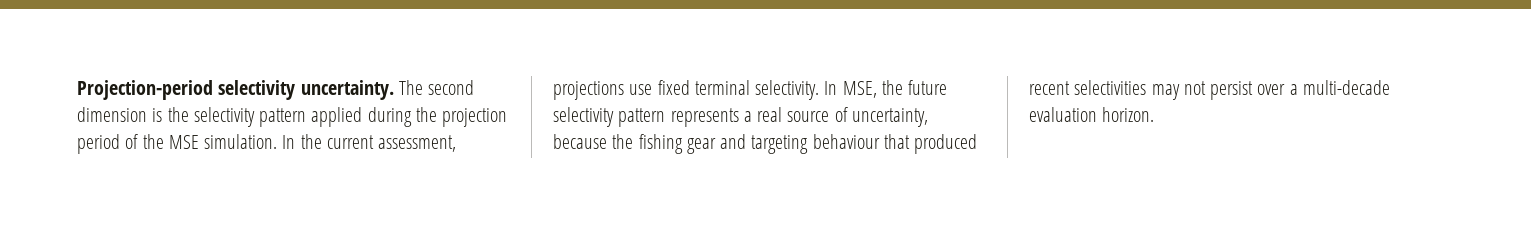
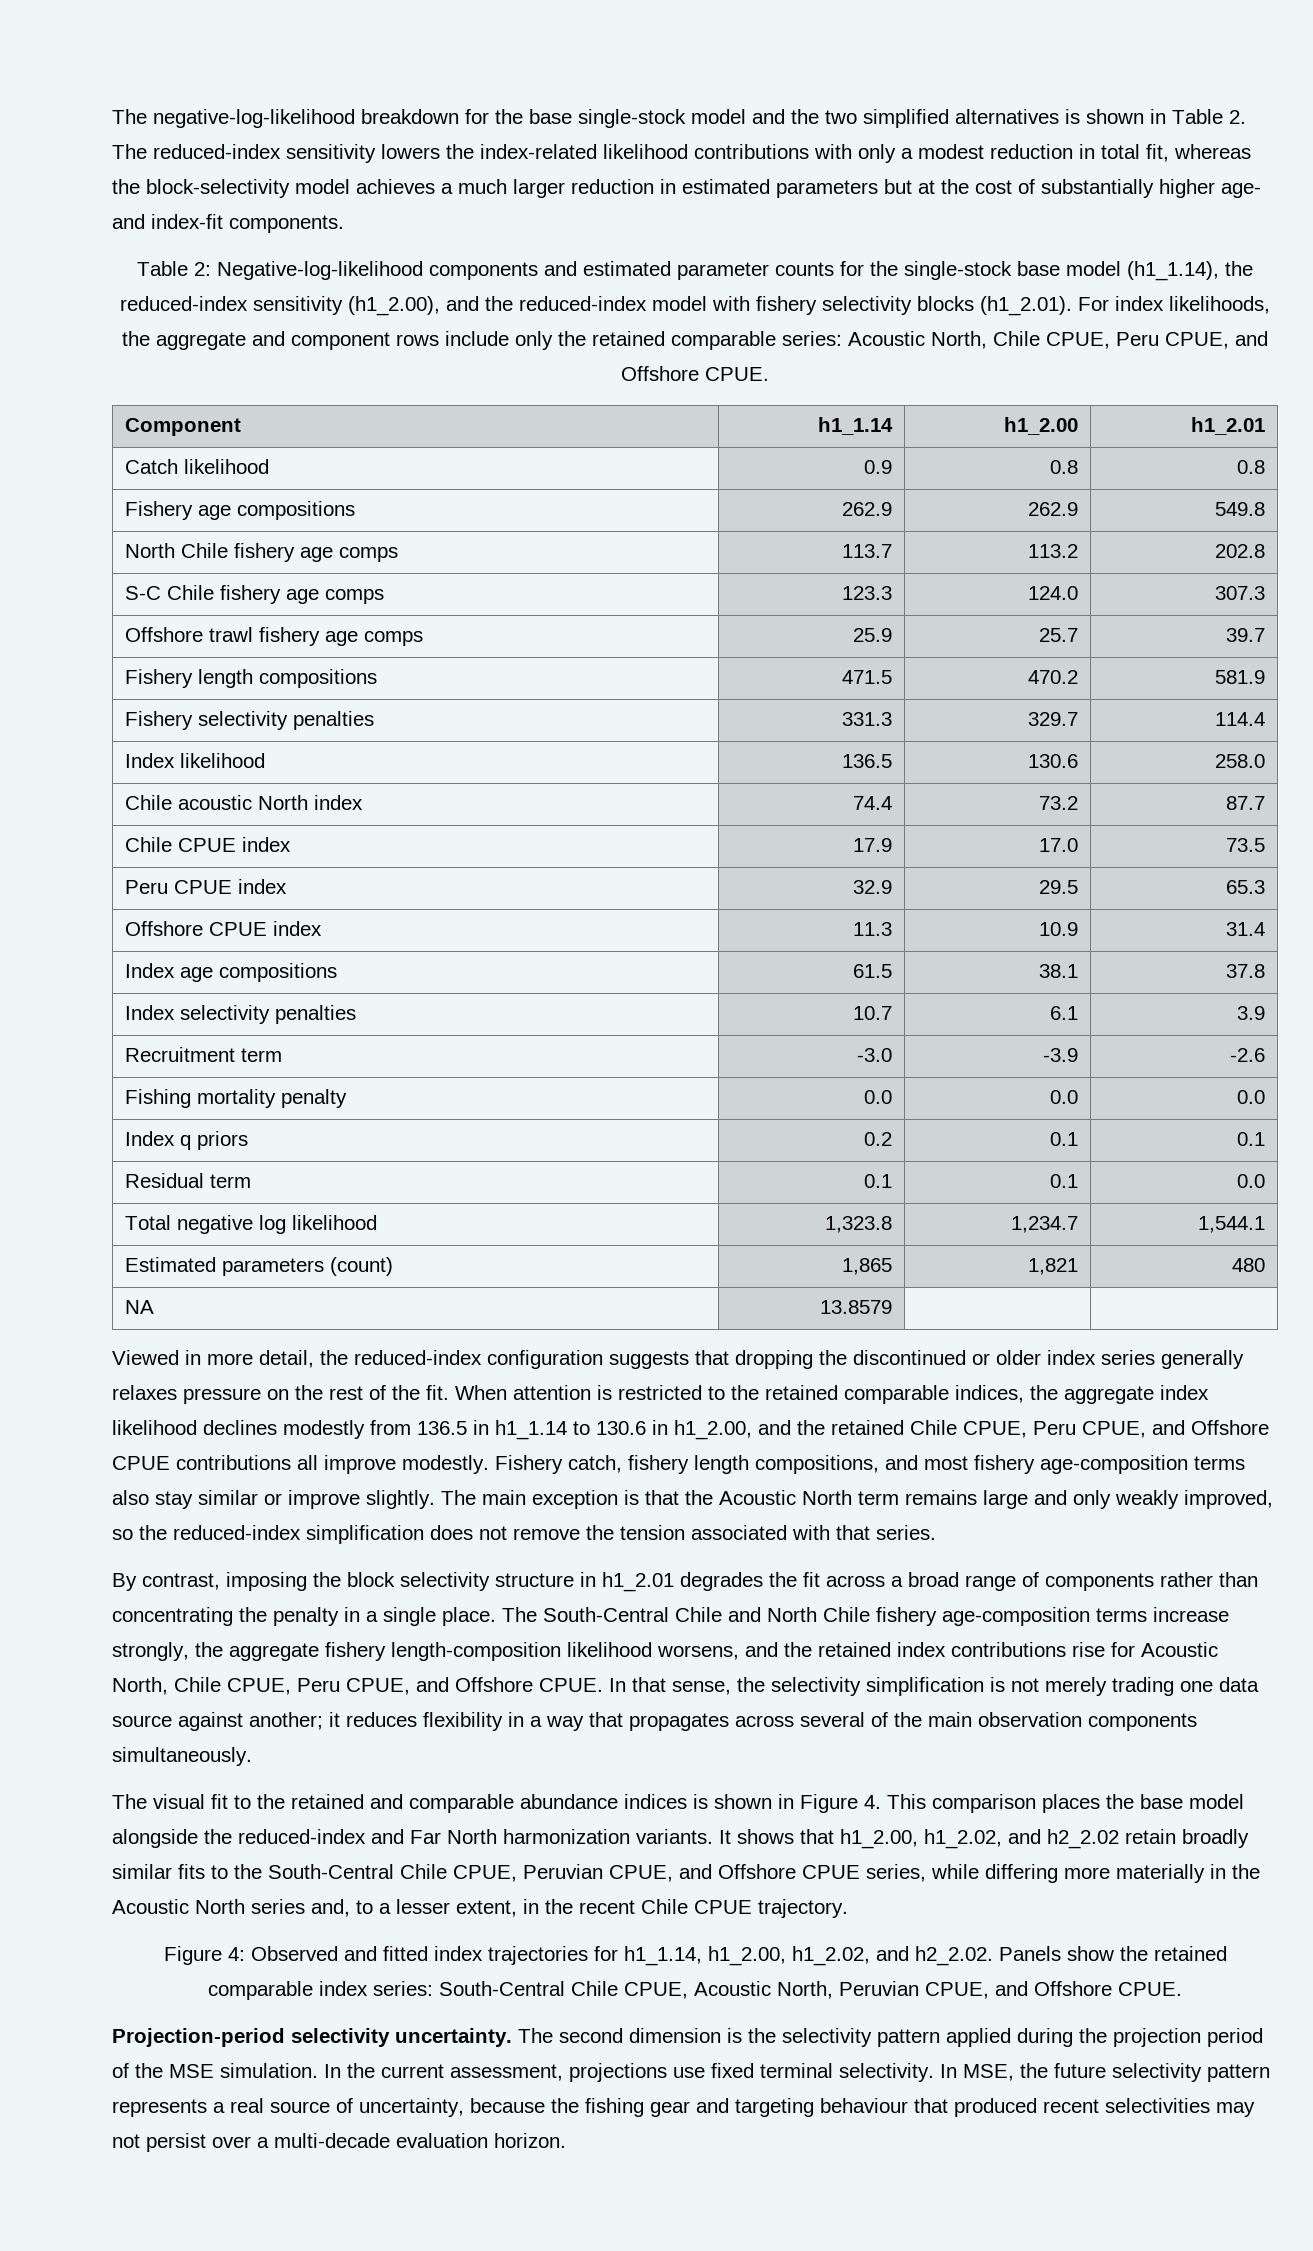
(77, 90) none -> [112,109,1246,128] [112,144,1251,163] [112,179,1261,198] [112,214,344,233] [137,261,1253,281] [120,296,1270,316] [122,331,1268,350] [621,366,769,381] [125,418,242,436] [817,417,893,435] [1003,417,1078,435] [1190,417,1265,435] [125,459,270,474] [863,460,892,474] [1049,460,1078,474] [1236,460,1265,474] [125,501,356,520] [841,502,892,516] [1027,502,1078,516] [1214,502,1265,516] [125,543,399,562] [841,544,892,558] [1027,544,1078,558] [1214,544,1265,558] [125,585,385,604] [841,586,892,600] [1027,586,1078,600] [1214,586,1265,600] [125,627,424,646] [852,628,892,642] [1038,628,1078,642] [1225,628,1265,642] [125,669,378,688] [841,670,892,684] [1027,670,1078,684] [1214,670,1265,684] [125,711,375,730] [841,712,892,726] [1027,712,1078,726] [1214,712,1265,726] [125,753,266,768] [841,754,892,768] [1027,754,1078,768] [1214,754,1265,768] [125,795,364,810] [852,796,892,810] [1038,796,1078,810] [1225,796,1265,810] [125,837,292,852] [852,838,892,852] [1038,838,1078,852] [1225,838,1265,852] [125,879,288,894] [852,880,892,894] [1038,880,1078,894] [1225,880,1265,894] [125,921,323,936] [852,922,892,936] [1038,922,1078,936] [1225,922,1265,936] [125,963,338,982] [852,964,892,978] [1038,964,1078,978] [1225,964,1265,978] [125,1005,357,1024] [852,1006,892,1020] [1049,1006,1078,1020] [1236,1006,1265,1020] [125,1047,283,1062] [856,1048,892,1062] [1042,1048,1078,1062] [1229,1048,1265,1062] [125,1089,348,1108] [863,1090,892,1104] [1049,1090,1078,1104] [1236,1090,1265,1104] [125,1131,249,1150] [863,1132,892,1146] [1049,1132,1078,1146] [1236,1132,1265,1146] [125,1173,252,1188] [863,1174,892,1188] [1049,1174,1078,1188] [1236,1174,1265,1188] [125,1215,378,1234] [824,1216,892,1233] [1010,1216,1078,1233] [1197,1216,1265,1233] [125,1257,394,1276] [841,1258,892,1275] [1027,1258,1078,1275] [1231,1258,1265,1272] [125,1300,155,1314] [819,1300,892,1314] [112,1350,1244,1369] [112,1385,1209,1404] [112,1420,1269,1440] [112,1455,1245,1474] [112,1490,1273,1509] [112,1525,936,1544] [112,1572,1258,1592] [112,1607,1229,1626] [112,1642,1218,1661] [112,1677,1259,1696] [112,1712,1197,1731] [112,1747,252,1766] [112,1794,1244,1813] [112,1829,1249,1849] [112,1864,1260,1883] [112,1899,848,1918] [163,1946,1227,1966] [208,1981,1182,2000] The negative-log-likelihood breakdown for the base single-stock model and the two simplified alternatives is shown in Table 2. The reduced-index sensitivity lowers the index-related likelihood contributions with only a modest reduction in total fit, whereas the block-selectivity model achieves a much larger reduction in estimated parameters but at the cost of substantially higher age- and index-fit components. // Table 2: Negative-log-likelihood components and estimated parameter counts for the single-stock base model (h1_1.14), the reduced-index sensitivity (h1_2.00), and the reduced-index model with fishery selectivity blocks (h1_2.01). For index likelihoods, the aggregate and component rows include only the retained comparable series: Acoustic North, Chile CPUE, Peru CPUE, and Offshore CPUE. // Component | h1_1.14 | h1_2.00 | h1_2.01 // Catch likelihood | 0.9 | 0.8 | 0.8 // Fishery age compositions | 262.9 | 262.9 | 549.8 // North Chile fishery age comps | 113.7 | 113.2 | 202.8 // S-C Chile fishery age comps | 123.3 | 124.0 | 307.3 // Offshore trawl fishery age comps | 25.9 | 25.7 | 39.7 // Fishery length compositions | 471.5 | 470.2 | 581.9 // Fishery selectivity penalties | 331.3 | 329.7 | 114.4 // Index likelihood | 136.5 | 130.6 | 258.0 // Chile acoustic North index | 74.4 | 73.2 | 87.7 // Chile CPUE index | 17.9 | 17.0 | 73.5 // Peru CPUE index | 32.9 | 29.5 | 65.3 // Offshore CPUE index | 11.3 | 10.9 | 31.4 // Index age compositions | 61.5 | 38.1 | 37.8 // Index selectivity penalties | 10.7 | 6.1 | 3.9 // Recruitment term | -3.0 | -3.9 | -2.6 // Fishing mortality penalty | 0.0 | 0.0 | 0.0 // Index q priors | 0.2 | 0.1 | 0.1 // Residual term | 0.1 | 0.1 | 0.0 // Total negative log likelihood | 1,323.8 | 1,234.7 | 1,544.1 // Estimated parameters (count) | 1,865 | 1,821 | 480 // NA | 13.8579 | | // Viewed in more detail, the reduced-index configuration suggests that dropping the discontinued or older index series generally relaxes pressure on the rest of the fit. When attention is restricted to the retained comparable indices, the aggregate index likelihood declines modestly from 136.5 in h1_1.14 to 130.6 in h1_2.00, and the retained Chile CPUE, Peru CPUE, and Offshore CPUE contributions all improve modestly. Fishery catch, fishery length compositions, and most fishery age-composition terms also stay similar or improve slightly. The main exception is that the Acoustic North term remains large and only weakly improved, so the reduced-index simplification does not remove the tension associated with that series. // By contrast, imposing the block selectivity structure in h1_2.01 degrades the fit across a broad range of components rather than concentrating the penalty in a single place. The South-Central Chile and North Chile fishery age-composition terms increase strongly, the aggregate fishery length-composition likelihood worsens, and the retained index contributions rise for Acoustic North, Chile CPUE, Peru CPUE, and Offshore CPUE. In that sense, the selectivity simplification is not merely trading one data source against another; it reduces flexibility in a way that propagates across several of the main observation components simultaneously. // The visual fit to the retained and comparable abundance indices is shown in Figure 4. This comparison places the base model alongside the reduced-index and Far North harmonization variants. It shows that h1_2.00, h1_2.02, and h2_2.02 retain broadly similar fits to the South-Central Chile CPUE, Peruvian CPUE, and Offshore CPUE series, while differing more materially in the Acoustic North series and, to a lesser extent, in the recent Chile CPUE trajectory. // Figure 4: Observed and fitted index trajectories for h1_1.14, h1_2.00, h1_2.02, and h2_2.02. Panels show the retained comparable index series: South-Central Chile CPUE, Acoustic North, Peruvian CPUE, and Offshore CPUE. //

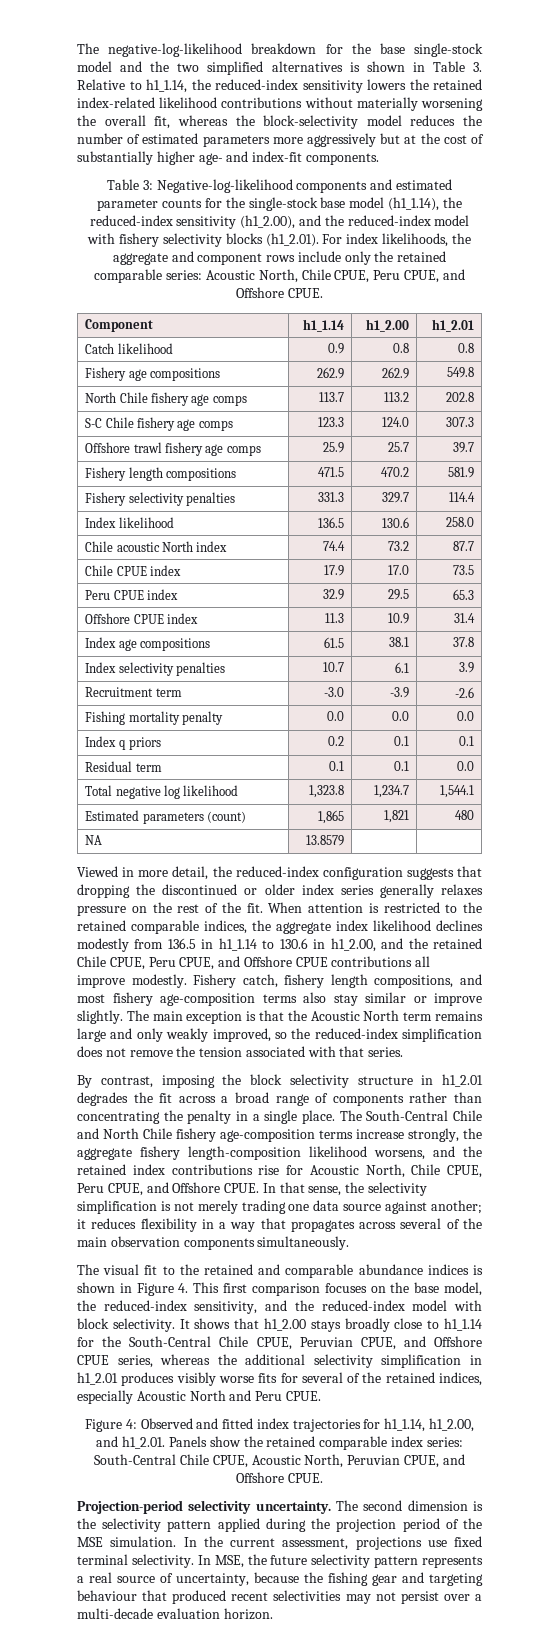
[1229,110,1246,124] [112,144,147,159] 2. The -> [473,62,483,72] [77,79,211,93] 3. Relative to h1_1.14, the
(474, 151) none -> [433,79,482,90] retained
[814,144,1140,163] with only a modest reduction in total -> [304,97,483,111] [77,115,146,126] without materially worsening the overall
[356,179,878,198] achieves a much larger reduction in estimated parameters -> [410,115,482,126] [77,133,376,147] reduces the number of estimated parameters more aggressively
[194,262,211,276] 2: -> [142,180,153,190] 3:
[932,1794,1244,1813] [112,1829,1249,1849] [112,1864,228,1879] comparison places the base model alongside the reduced-index and Far North harmonization variants. It shows that h1_2.00, h1_2.02, and h2_2.02 retain broadly similar fits to -> [223,1282,482,1296] [77,1300,482,1314] [77,1318,483,1332] [77,1337,94,1347] first comparison focuses on the base model, the reduced-index sensitivity, and the reduced-index model with block selectivity. It shows that h1_2.00 stays broadly close to h1_1.14 for
[931,1864,1260,1883] [112,1899,848,1918] while differing more materially in the Acoustic North series and, to a lesser extent, in the recent Chile CPUE trajectory. -> [160,1354,482,1368] [77,1372,483,1386] [77,1390,321,1404] whereas the additional selectivity simplification in h1_2.01 produces visibly worse fits for several of the retained indices, especially Acoustic North and Peru CPUE.
[791,1946,993,1966] h1_2.02, and h2_2.02. -> [96,1436,166,1449] and h1_2.01.

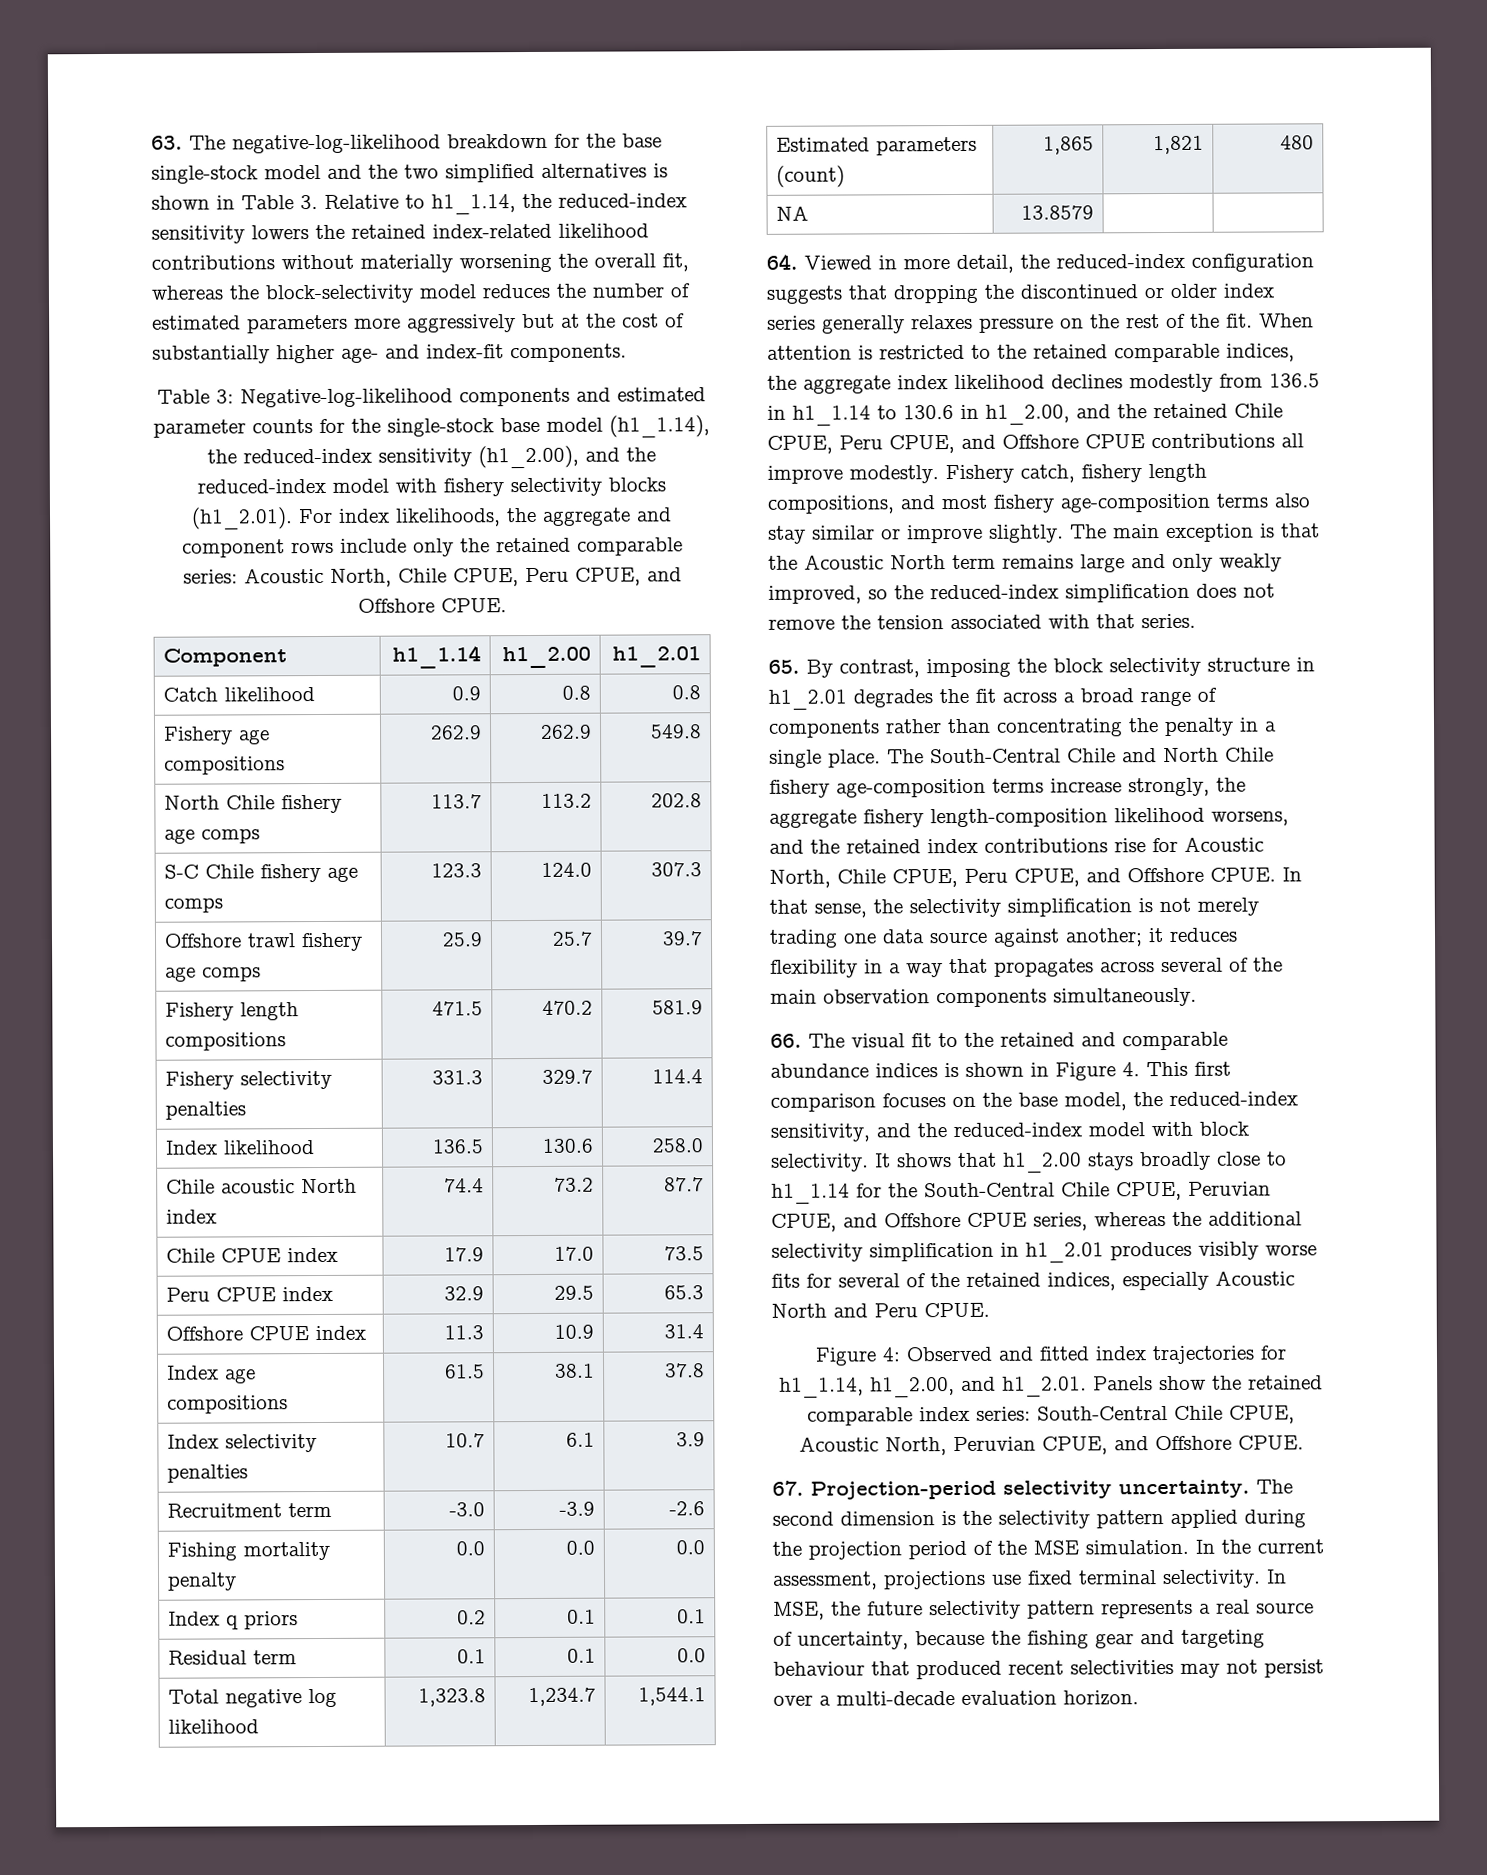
(77, 48) none -> [151,135,183,150] 63.
(344, 840) none -> [766,253,798,270] 64.
(404, 1052) none -> [768,659,800,674] 65.
(350, 1243) none -> [770,1033,802,1048] 66.
(323, 1478) none -> [772,1480,804,1496] 67.

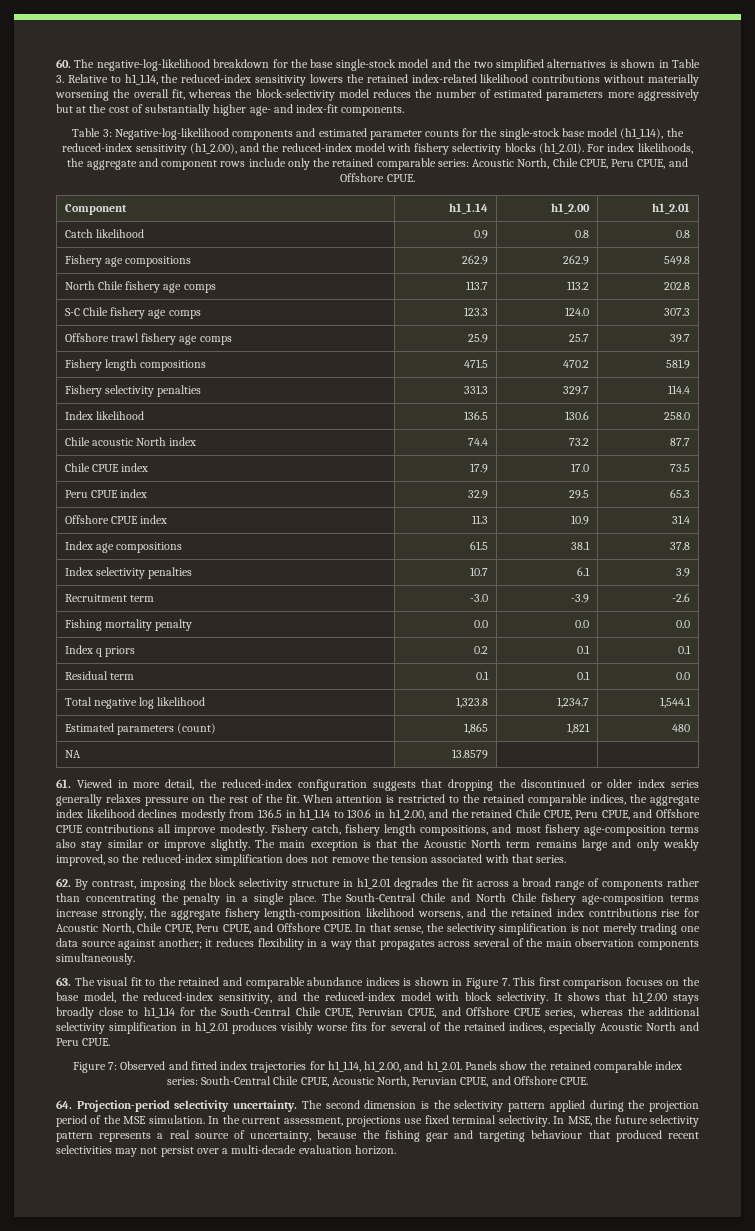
[151,135,183,150] 63. -> [56,59,71,68] 60.
[766,253,798,270] 64. -> [56,779,71,788] 61.
[768,659,800,674] 65. -> [56,878,71,887] 62.
[770,1033,802,1048] 66. -> [56,977,71,986] 63.
[1122,1062,1140,1077] 4. -> [501,978,510,986] 7.
[881,1347,900,1362] 4: -> [108,1062,118,1070] 7:
[772,1480,804,1496] 67. -> [56,1100,72,1109] 64.

